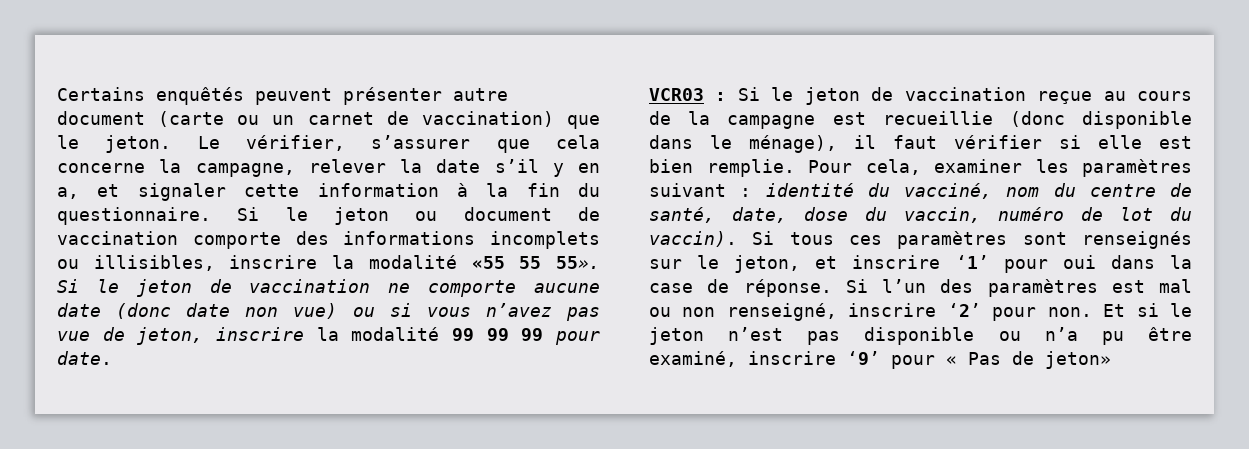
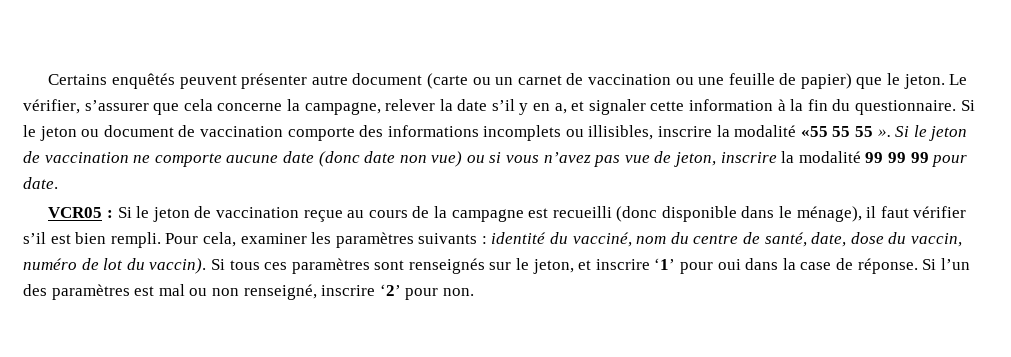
[421,111,554,127] vaccination) -> [587,73,852,89] vaccination ou une feuille de papier)
[556,256,600,269] 55». -> [855,126,891,137] 55 ».
[649,88,704,101] VCR03 -> [48,207,103,218] VCR05
[882,111,993,125] recueillie -> [552,206,612,218] recueilli
[1059,135,1142,149] si elle -> [23,232,46,244] s’il
[706,159,795,177] remplie. -> [110,232,161,248] rempli.
[649,183,726,197] suivant -> [418,233,478,244] suivants
[1103,303,1192,317] [649,327,1192,345] [649,351,1111,369] Et si le jeton n’est pas disponible ou n’a pu être examiné, inscrire ‘9’ pour « Pas de jeton» -> (474, 292) none

